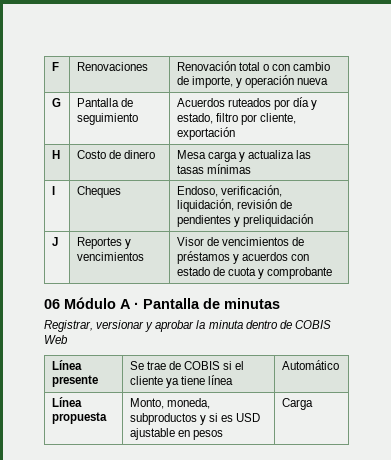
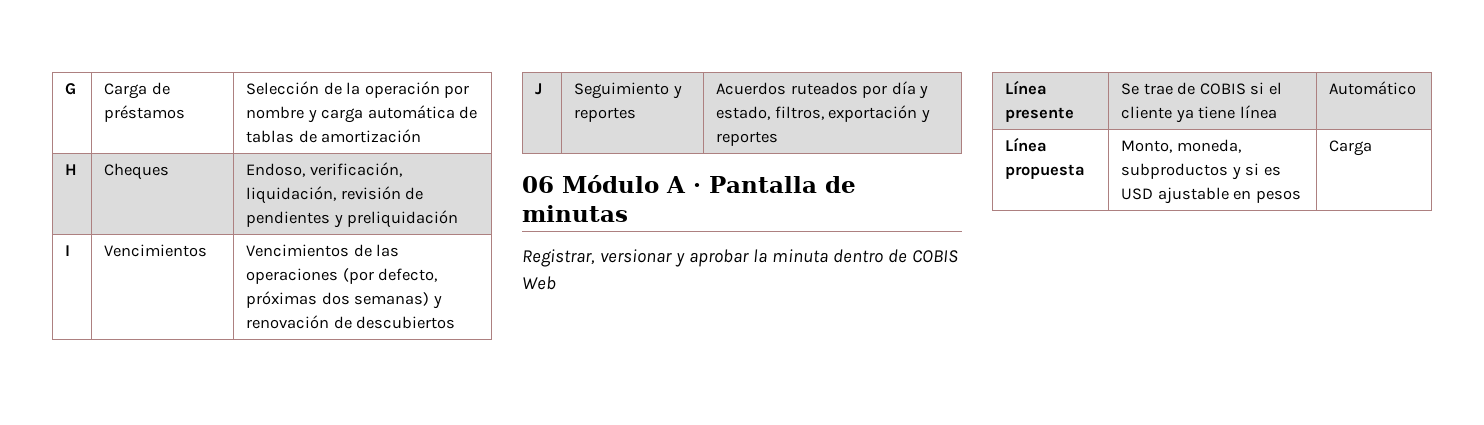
[51,62,59,71] [76,62,148,71] [176,61,331,71] [176,75,329,88] [51,98,61,107] [76,98,133,107] [76,113,138,125] [176,97,318,110] [176,113,297,125] [176,127,235,140] [51,150,60,159] [76,150,156,159] [176,150,312,162] [176,164,251,174] [51,186,55,195] F | Renovaciones | Renovación total o con cambio de importe, y operación nueva // G | Pantalla de seguimiento | Acuerdos ruteados por día y estado, filtro por cliente, exportación // H | Costo de dinero | Mesa carga y actualiza las tasas mínimas // I -> [65,83,77,95] [104,82,170,99] [104,105,186,122] [246,81,470,98] [246,105,478,123] [246,129,422,143] [65,164,78,175] G | Carga de préstamos | Selección de la operación por nombre y carga automática de tablas de amortización // H
[51,237,58,246] [76,237,131,249] [76,252,144,261] [176,237,305,246] [176,251,310,264] [176,267,333,279] J | Reportes y vencimientos | Visor de vencimientos de préstamos y acuerdos con estado de cuota y comprobante -> [65,245,71,256] [104,244,208,257] [246,244,400,257] [246,268,438,284] [246,291,442,309] [246,315,456,329] [535,83,543,95] [574,82,682,99] [574,107,637,122] [716,81,929,99] [716,105,930,123] [716,131,779,146] I | Vencimientos | Vencimientos de las operaciones (por defecto, próximas dos semanas) y renovación de descubiertos // J | Seguimiento y reportes | Acuerdos ruteados por día y estado, filtros, exportación y reportes

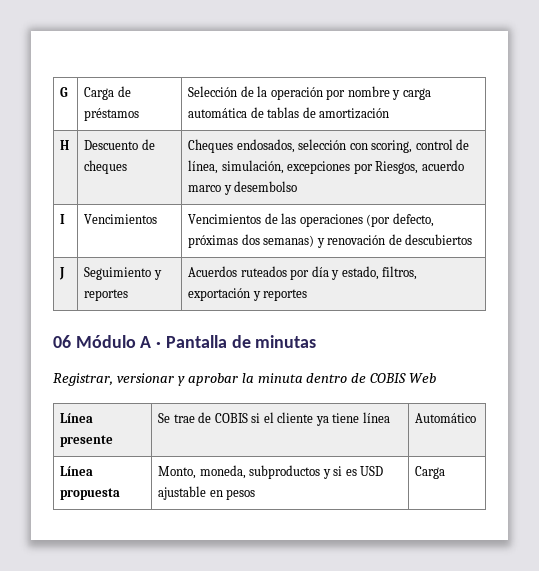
[104,163,170,180] [246,162,402,177] [246,186,424,204] [246,210,459,228] Cheques | Endoso, verificación, liquidación, revisión de pendientes y preliquidación -> [84,139,155,150] [84,160,128,174] [188,139,470,153] [188,160,464,174] [188,181,298,195] Descuento de cheques | Cheques endosados, selección con scoring, control de línea, simulación, excepciones por Riesgos, acuerdo marco y desembolso

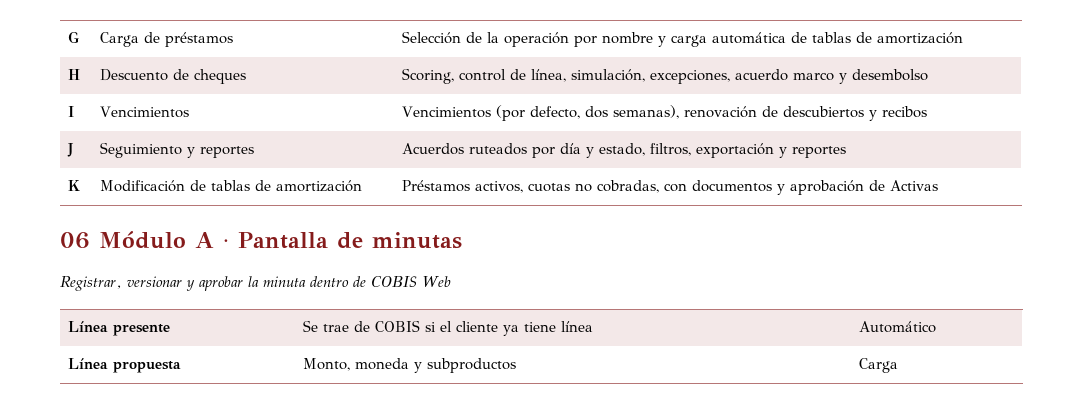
[188,139,413,153] Cheques endosados, selección con scoring, -> [402,68,455,84] Scoring,
[287,161,419,174] excepciones por Riesgos, -> [650,70,731,84] excepciones,
[264,213,434,227] [188,234,325,248] de las operaciones (por defecto, próximas dos semanas) y -> [496,105,680,121] (por defecto, dos semanas),
(473, 239) none -> [869,106,928,121] y recibos
(308, 295) none -> [68,180,81,191] [100,180,363,192] [402,180,939,195] // K | Modificación de tablas de amortización | Préstamos activos, cuotas no cobradas, con documentos y aprobación de Activas
[199,465,246,479] moneda, -> [355,358,423,373] moneda y
[322,466,384,479] [158,486,256,500] y si es USD ajustable en pesos -> (517, 365) none

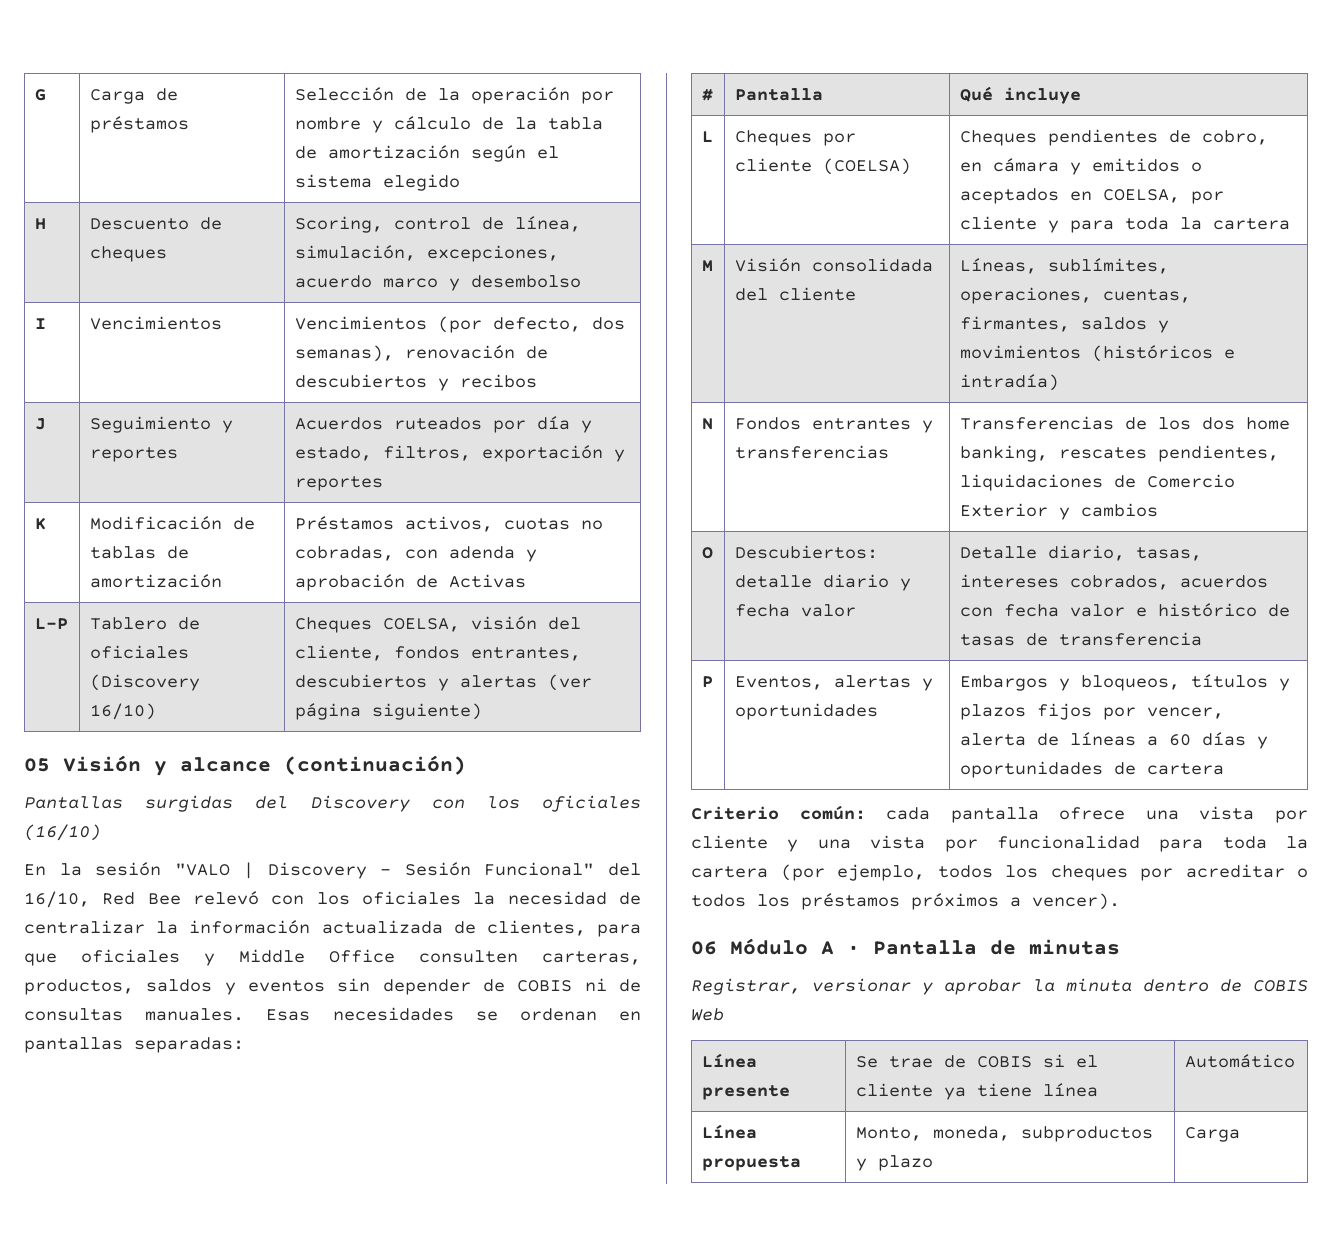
[671,32,964,47] carga automática de tablas de amortización -> [393,116,603,130] [294,145,559,162] [294,174,460,191] cálculo de la tabla de amortización según el sistema elegido
[692,180,773,192] documentos -> [448,546,515,559] adenda
(939, 185) none -> [34,618,68,629] [89,617,200,630] [89,645,189,659] [89,674,200,691] [89,703,156,720] [294,616,581,633] [294,645,581,661] [294,674,592,691] [294,703,482,720] [24,755,466,776] [24,795,641,812] [24,824,101,841] [24,862,641,879] [24,891,641,908] [24,920,641,937] [24,949,641,966] [24,978,641,995] [24,1007,641,1021] [24,1037,244,1053] [701,89,713,101] [734,88,823,101] [959,86,1081,104] [701,131,713,142] [734,130,856,146] [734,158,911,175] [959,129,1268,146] [959,158,1202,175] [959,188,1224,204] [959,216,1290,233] [701,260,713,271] [734,258,933,272] [734,287,856,301] [959,258,1169,274] [959,287,1191,304] [959,316,1169,333] [959,345,1235,362] [959,374,1059,391] [701,418,713,430] [734,417,933,433] [734,445,889,459] [959,416,1290,430] [959,445,1279,462] [959,474,1235,491] [959,503,1158,520] [701,547,713,559] [734,545,878,559] [734,574,911,591] [734,604,856,617] [959,545,1202,561] [959,574,1268,590] [959,603,1290,617] [959,632,1202,646] [701,676,713,687] [734,675,933,691] [734,703,878,720] [959,674,1290,691] [959,703,1224,720] [959,732,1268,749] [959,761,1224,778] [691,805,1308,823] [691,835,1308,852] [691,864,1308,881] [691,893,1120,910] // L–P | Tablero de oficiales (Discovery 16/10) | Cheques COELSA, visión del cliente, fondos entrantes, descubiertos y alertas (ver página siguiente) // 05 Visión y alcance (continuación) // Pantallas surgidas del Discovery con los oficiales (16/10) // En la sesión "VALO | Discovery - Sesión Funcional" del 16/10, Red Bee relevó con los oficiales la necesidad de centralizar la información actualizada de clientes, para que oficiales y Middle Office consulten carteras, productos, saldos y eventos sin depender de COBIS ni de consultas manuales. Esas necesidades se ordenan en pantallas separadas: // # | Pantalla | Qué incluye // L | Cheques por cliente (COELSA) | Cheques pendientes de cobro, en cámara y emitidos o aceptados en COELSA, por cliente y para toda la cartera // M | Visión consolidada del cliente | Líneas, sublímites, operaciones, cuentas, firmantes, saldos y movimientos (históricos e intradía) // N | Fondos entrantes y transferencias | Transferencias de los dos home banking, rescates pendientes, liquidaciones de Comercio Exterior y cambios // O | Descubiertos: detalle diario y fecha valor | Detalle diario, tasas, intereses cobrados, acuerdos con fecha valor e histórico de tasas de transferencia // P | Eventos, alertas y oportunidades | Embargos y bloqueos, títulos y plazos fijos por vencer, alerta de líneas a 60 días y oportunidades de cartera // Criterio común: cada pantalla ofrece una vista por cliente y una vista por funcionalidad para toda la cartera (por ejemplo, todos los cheques por acreditar o todos los préstamos próximos a vencer).
[355,358,517,373] moneda y subproductos -> [932,1126,1153,1142] [855,1155,933,1171] moneda, subproductos y plazo

